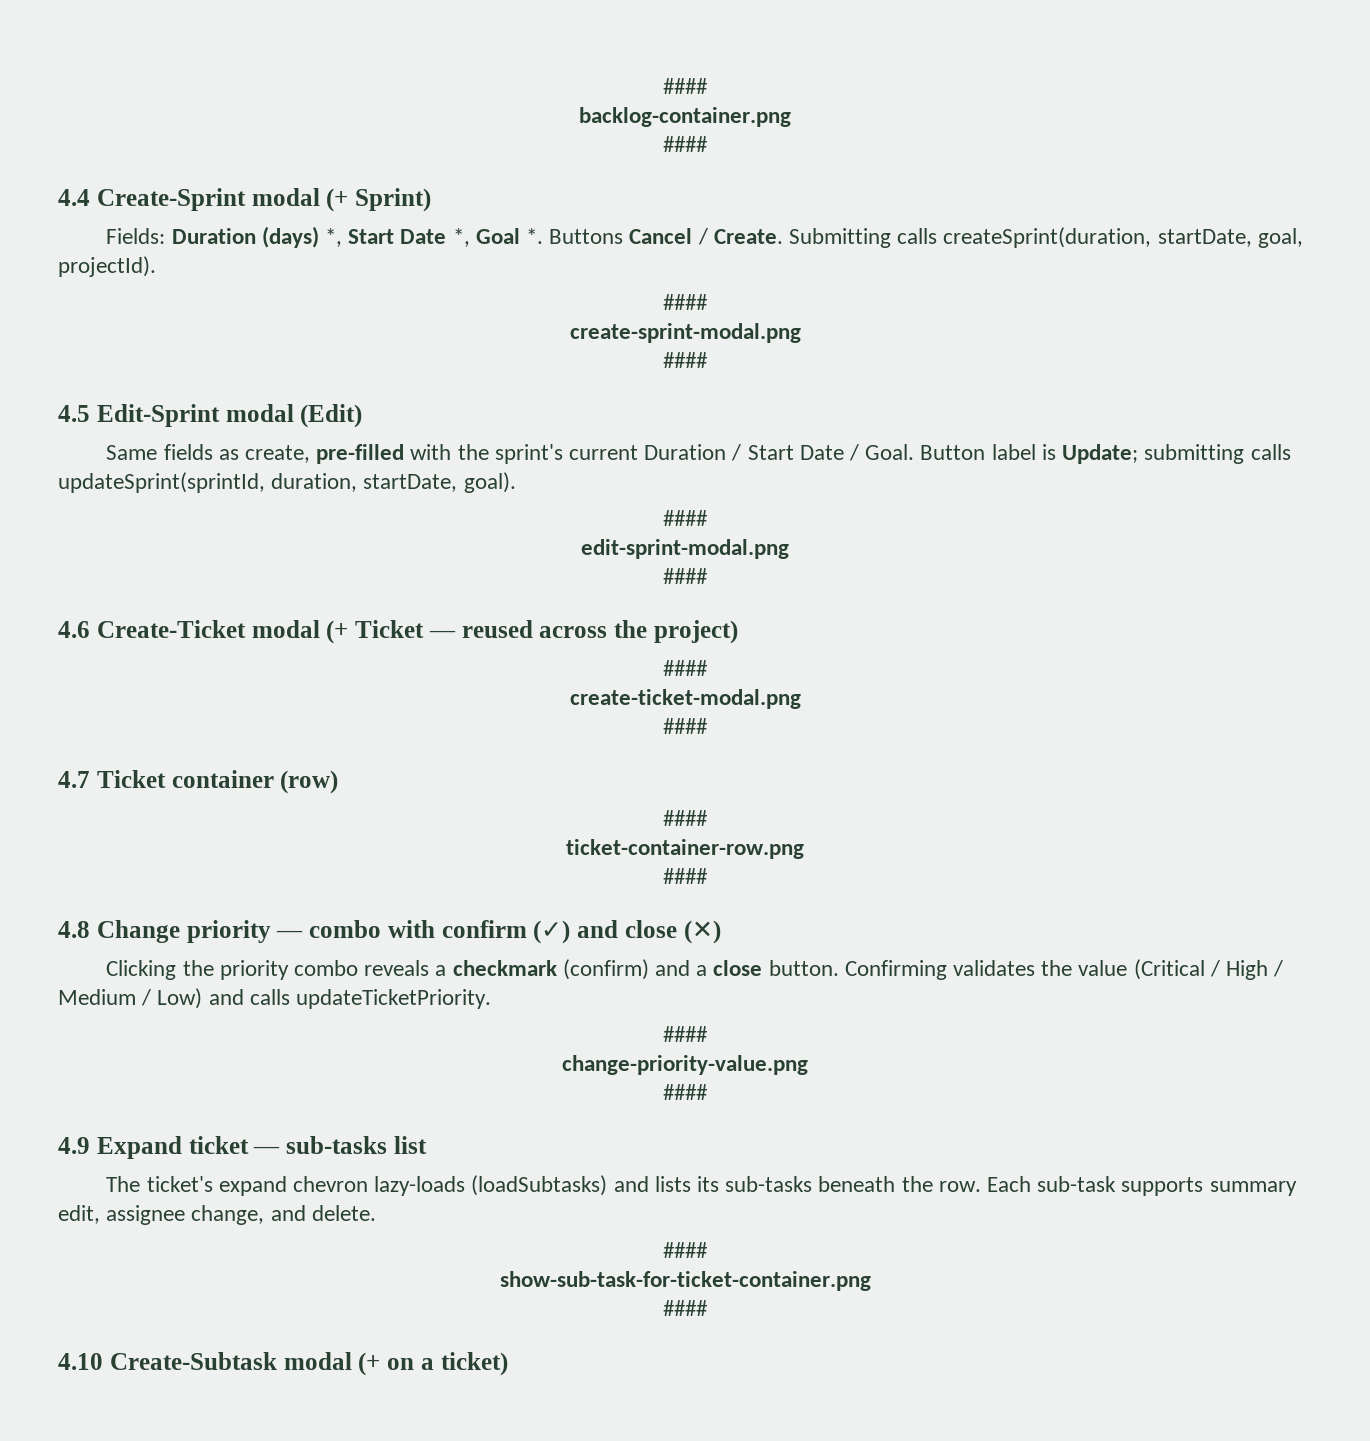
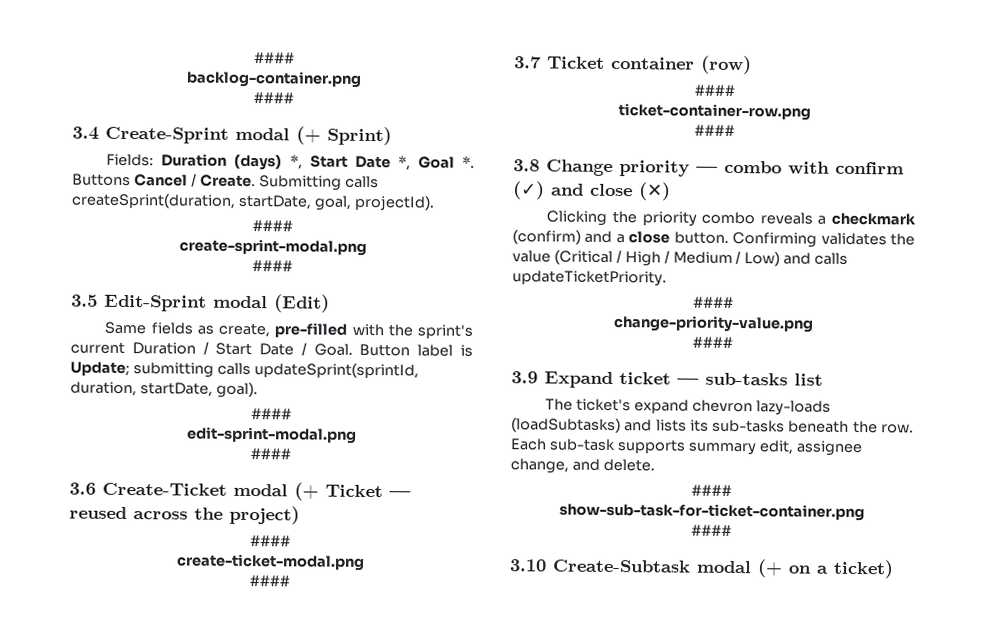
[58,189,90,206] 4.4 -> [72,126,99,140] 3.4
[58,405,90,422] 4.5 -> [71,294,98,307] 3.5
[58,621,90,638] 4.6 -> [69,482,96,495] 3.6
[58,771,90,788] 4.7 -> [514,56,542,69] 3.7
[58,921,90,938] 4.8 -> [513,159,540,172] 3.8
[58,1137,90,1154] 4.9 -> [511,371,538,384] 3.9
[58,1353,103,1370] 4.10 -> [509,559,547,572] 3.10

